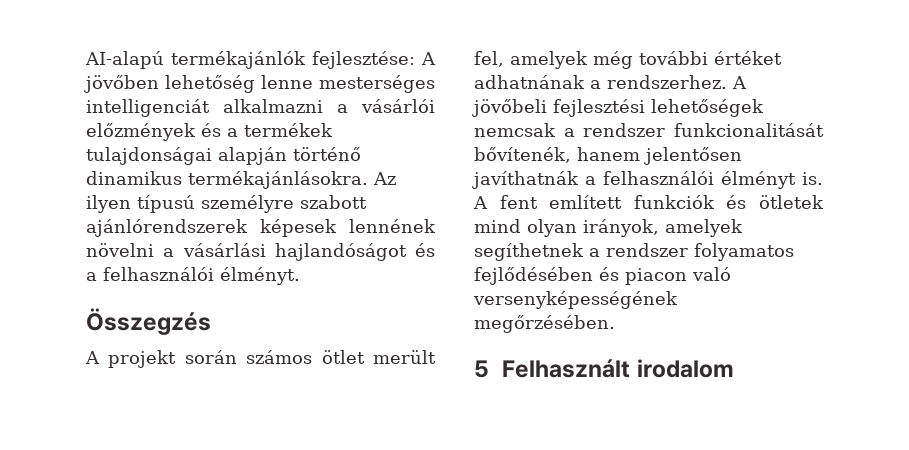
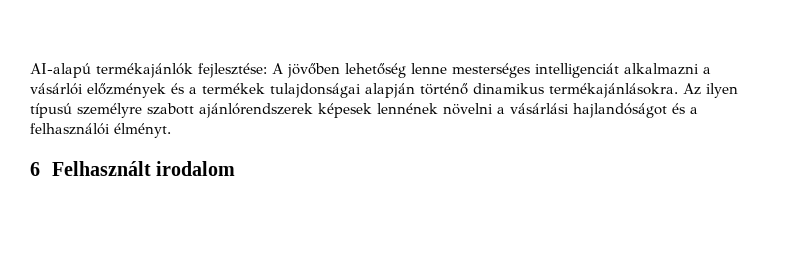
[86,308,211,335] [85,350,436,368] [474,51,782,69] [474,75,747,89] [472,99,764,117] [474,123,824,137] [474,147,742,165] [472,171,823,189] [473,195,824,209] [474,219,743,237] [474,243,794,261] [474,267,731,285] [473,291,678,309] [474,315,615,333] [474,360,489,378] Összegzés // A projekt során számos ötlet merült fel, amelyek még további értéket adhatnának a rendszerhez. A jövőbeli fejlesztési lehetőségek nemcsak a rendszer funkcionalitását bővítenék, hanem jelentősen javíthatnák a felhasználói élményt is. A fent említett funkciók és ötletek mind olyan irányok, amelyek segíthetnek a rendszer folyamatos fejlődésében és piacon való versenyképességének megőrzésében. // 5 -> [30,162,40,176] 6

